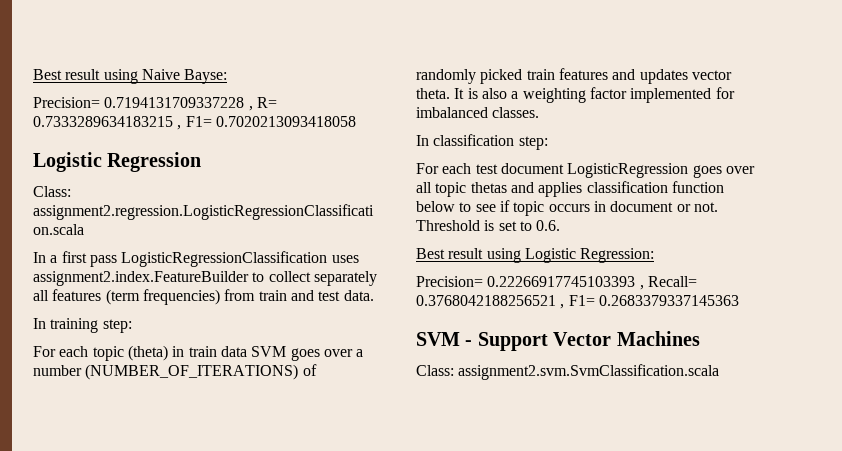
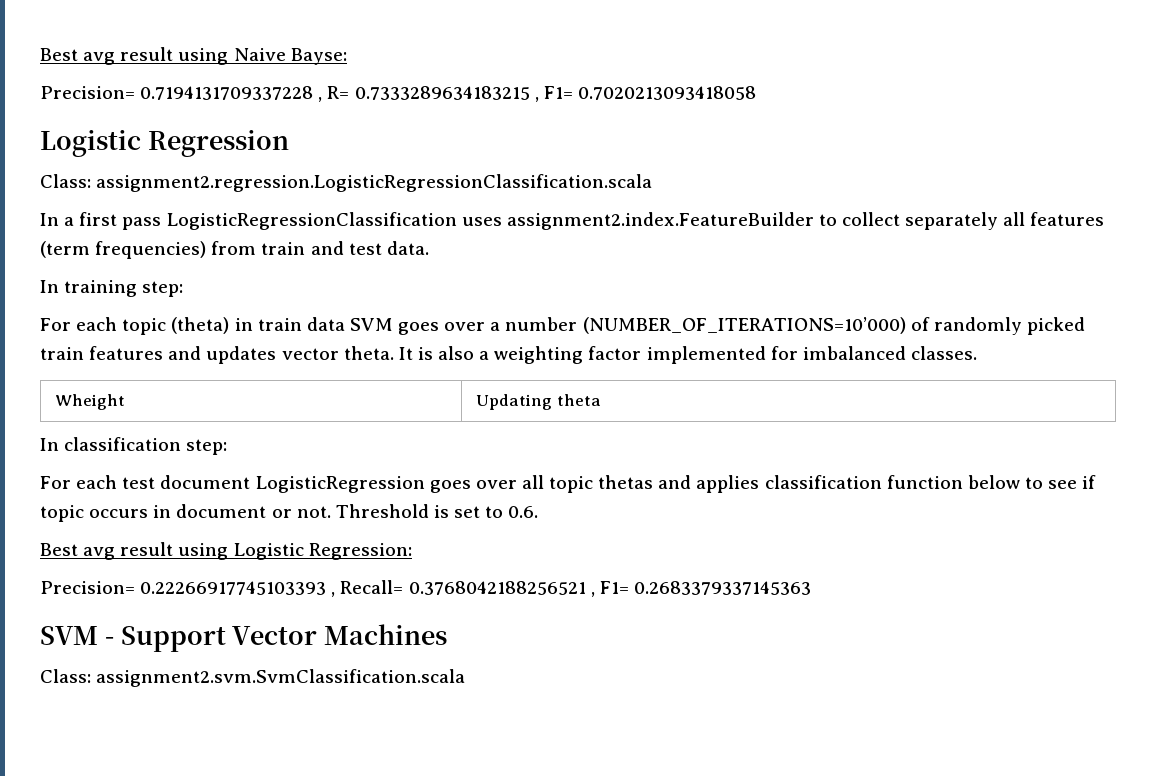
[33,69,62,80] Best -> [40,48,116,65] Best avg
[85,364,299,380] (NUMBER_OF_ITERATIONS) -> [582,317,906,334] (NUMBER_OF_ITERATIONS=10’000)
(540, 112) none -> [55,394,126,410] [476,394,601,410] // Wheight | Updating theta
(445, 253) none -> [83,547,116,560] avg

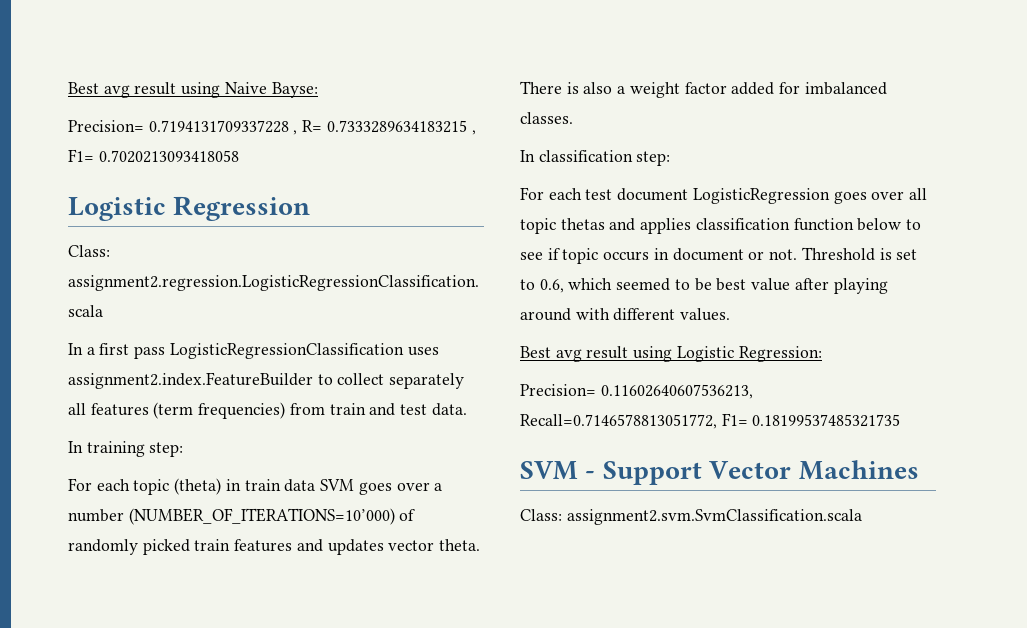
[398,347,413,360] It -> [520,81,562,94] There
[494,346,766,364] weighting factor implemented -> [629,82,775,98] weight factor added
[55,394,126,410] [476,394,601,410] // Wheight | Updating theta -> (573, 118) none
[508,506,539,518] 0.6. -> [539,278,888,294] [520,308,731,321] 0.6, which seemed to be best value after playing around with different values.
[140,580,811,597] 0.22266917745103393 , Recall= 0.3768042188256521 , F1= 0.2683379337145363 -> [600,384,753,399] [520,413,901,429] 0.11602640607536213, Recall=0.7146578813051772, F1= 0.18199537485321735

